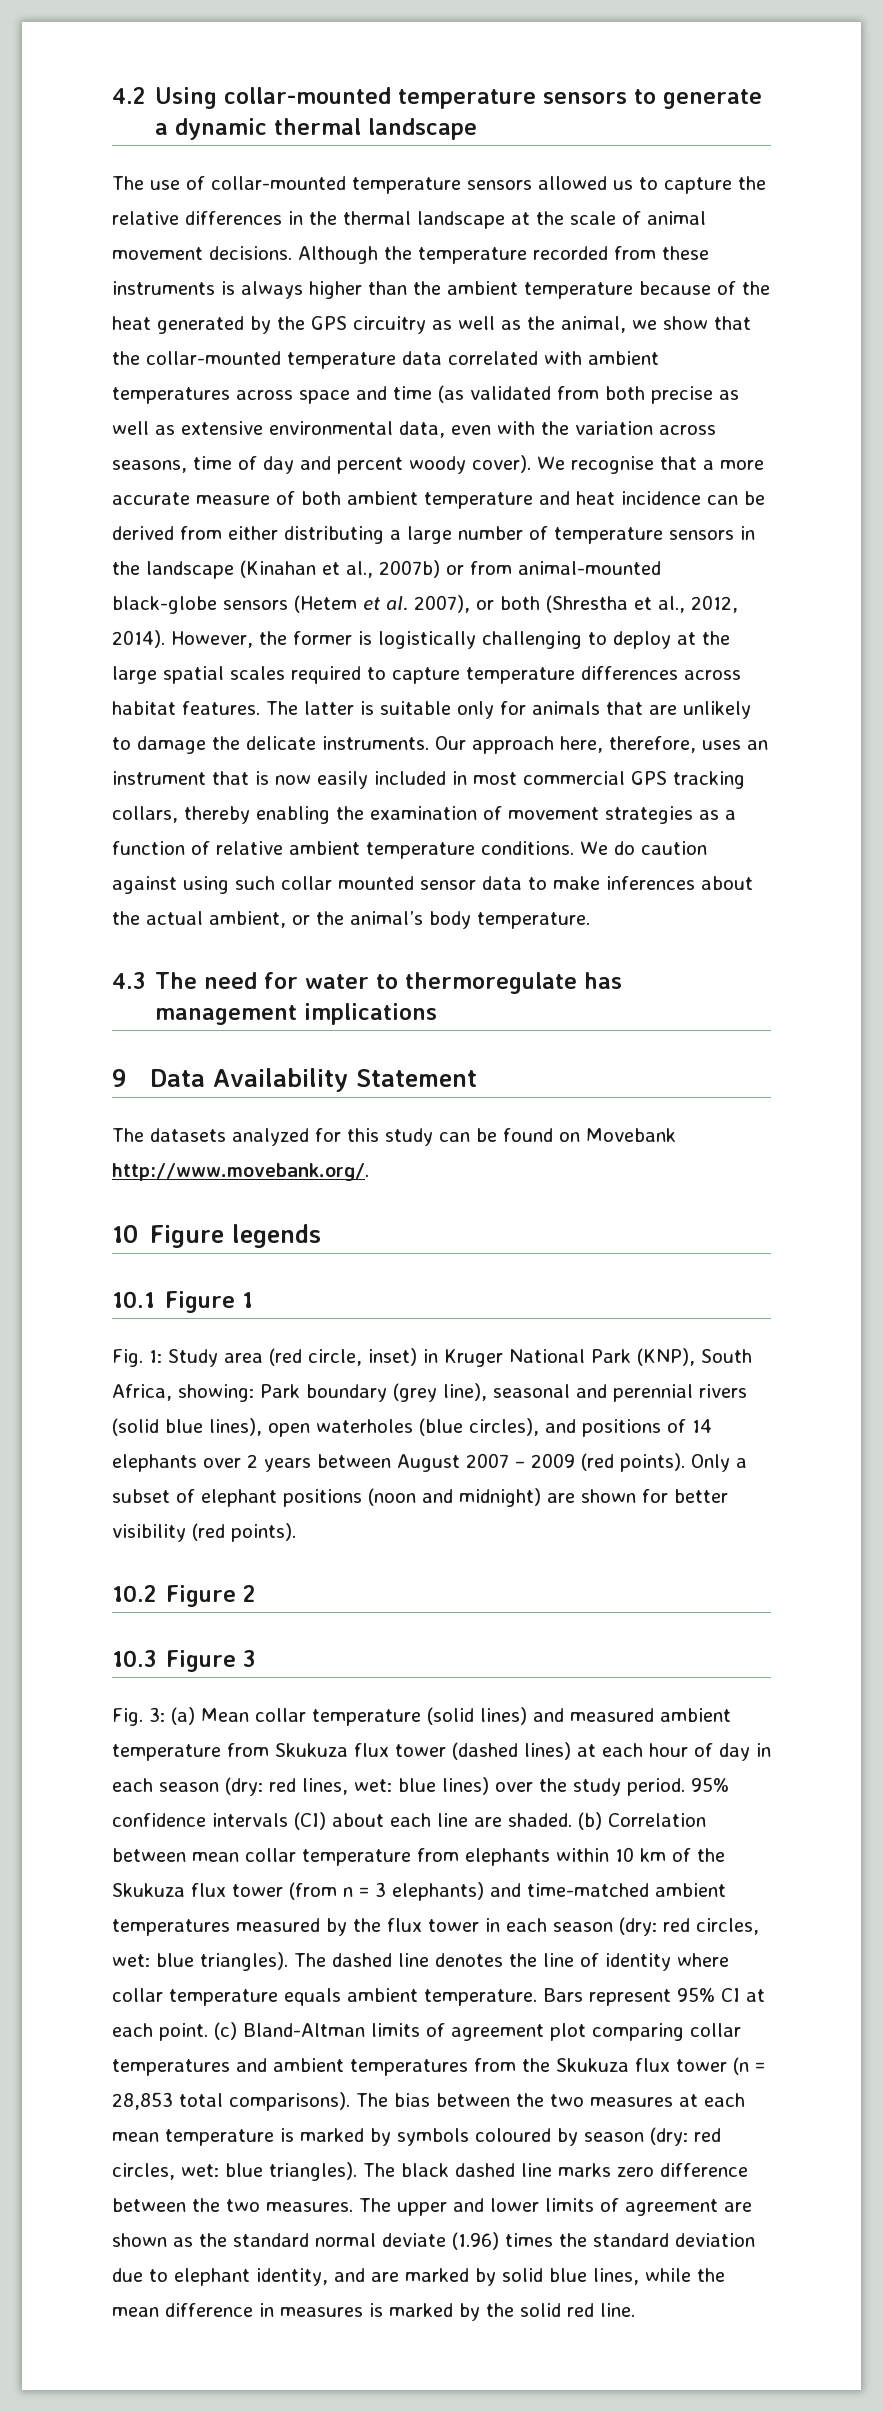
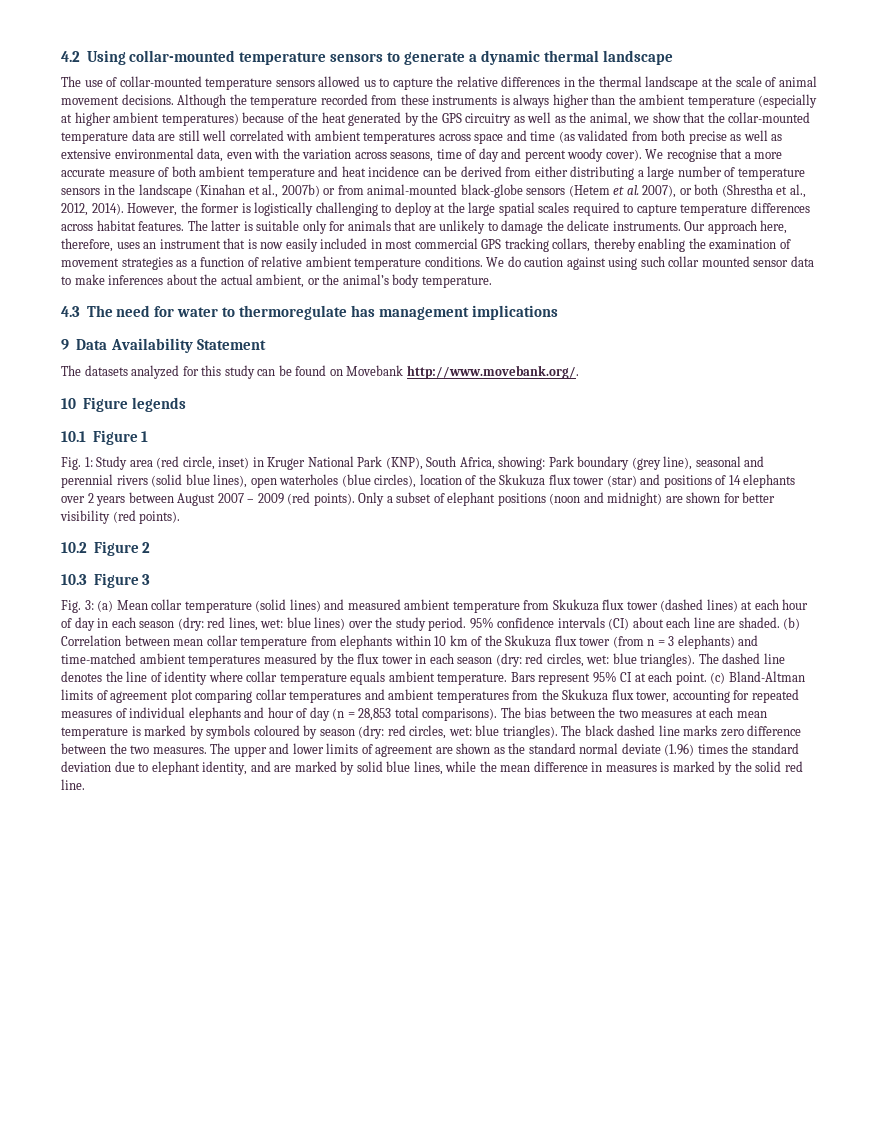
(633, 290) none -> [758,94,818,108] [61,112,239,126] (especially at higher ambient temperatures)
(442, 358) none -> [158,130,227,141] are still well
(539, 1427) none -> [419,474,637,487] location of the Skukuza flux tower (star)
[676,2059,727,2072] tower -> [636,689,799,703] [61,707,330,721] tower, accounting for repeated measures of individual elephants and hour of day

